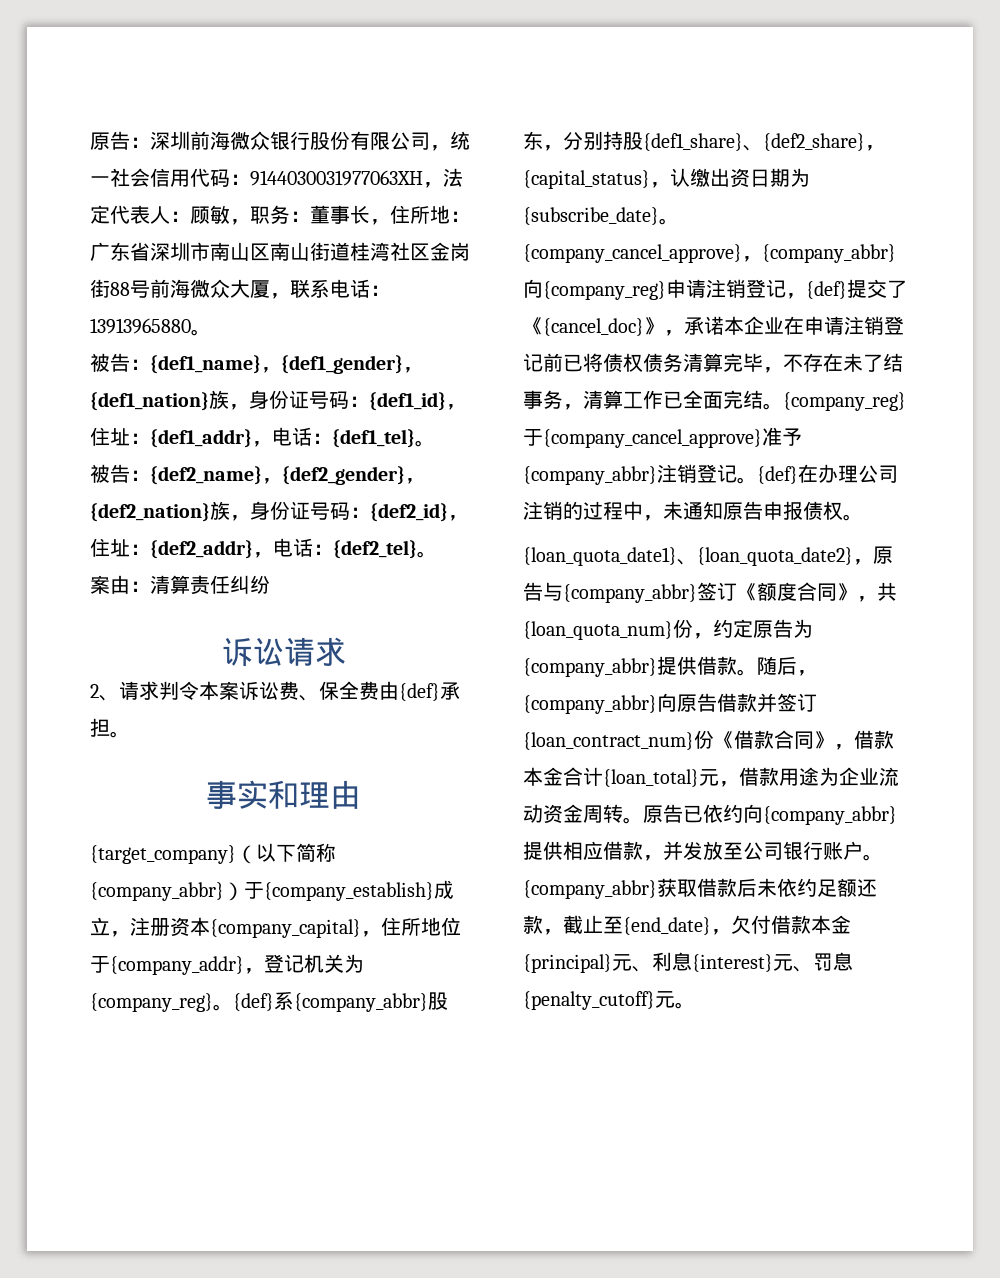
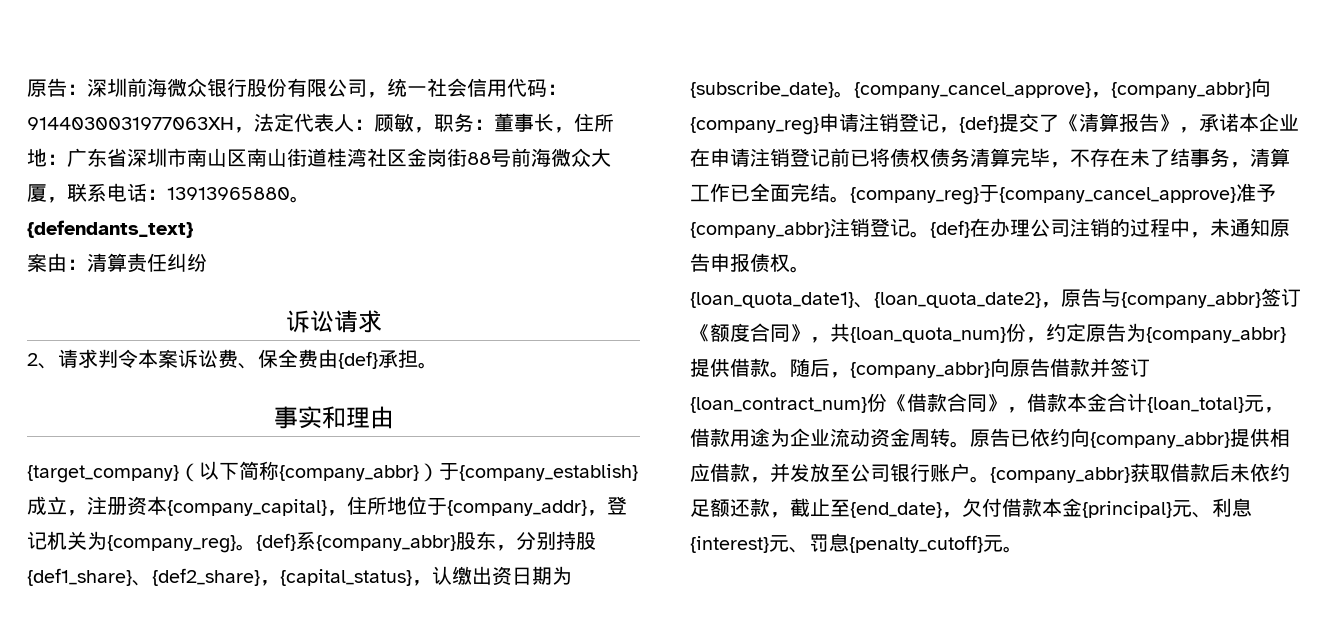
[90,353,423,374] [90,390,466,411] [90,427,435,448] [90,464,425,485] [90,501,468,522] [90,538,437,559] 被告：{def1_name}，{def1_gender}，{def1_nation}族，身份证号码：{def1_id}，住址：{def1_addr}，电话：{def1_tel}。 // 被告：{def2_name}，{def2_gender}，{def2_nation}族，身份证号码：{def2_id}，住址：{def2_addr}，电话：{def2_tel}。 -> [27,220,193,238] {defendants_text}
[543,318,644,336] {cancel_doc} -> [1079,113,1159,132] 清算报告

